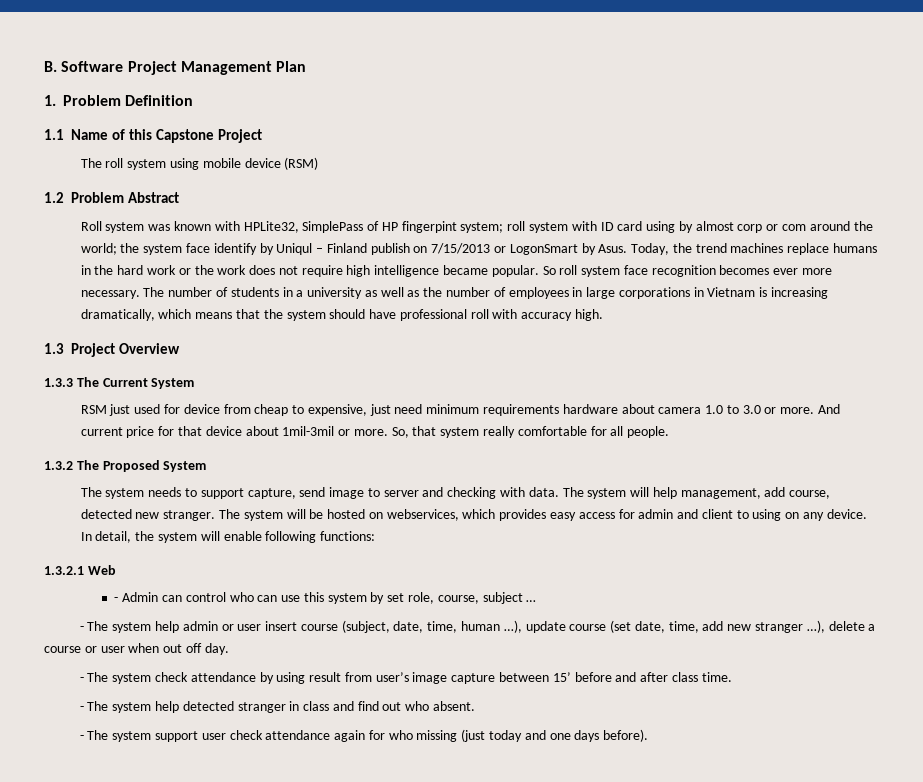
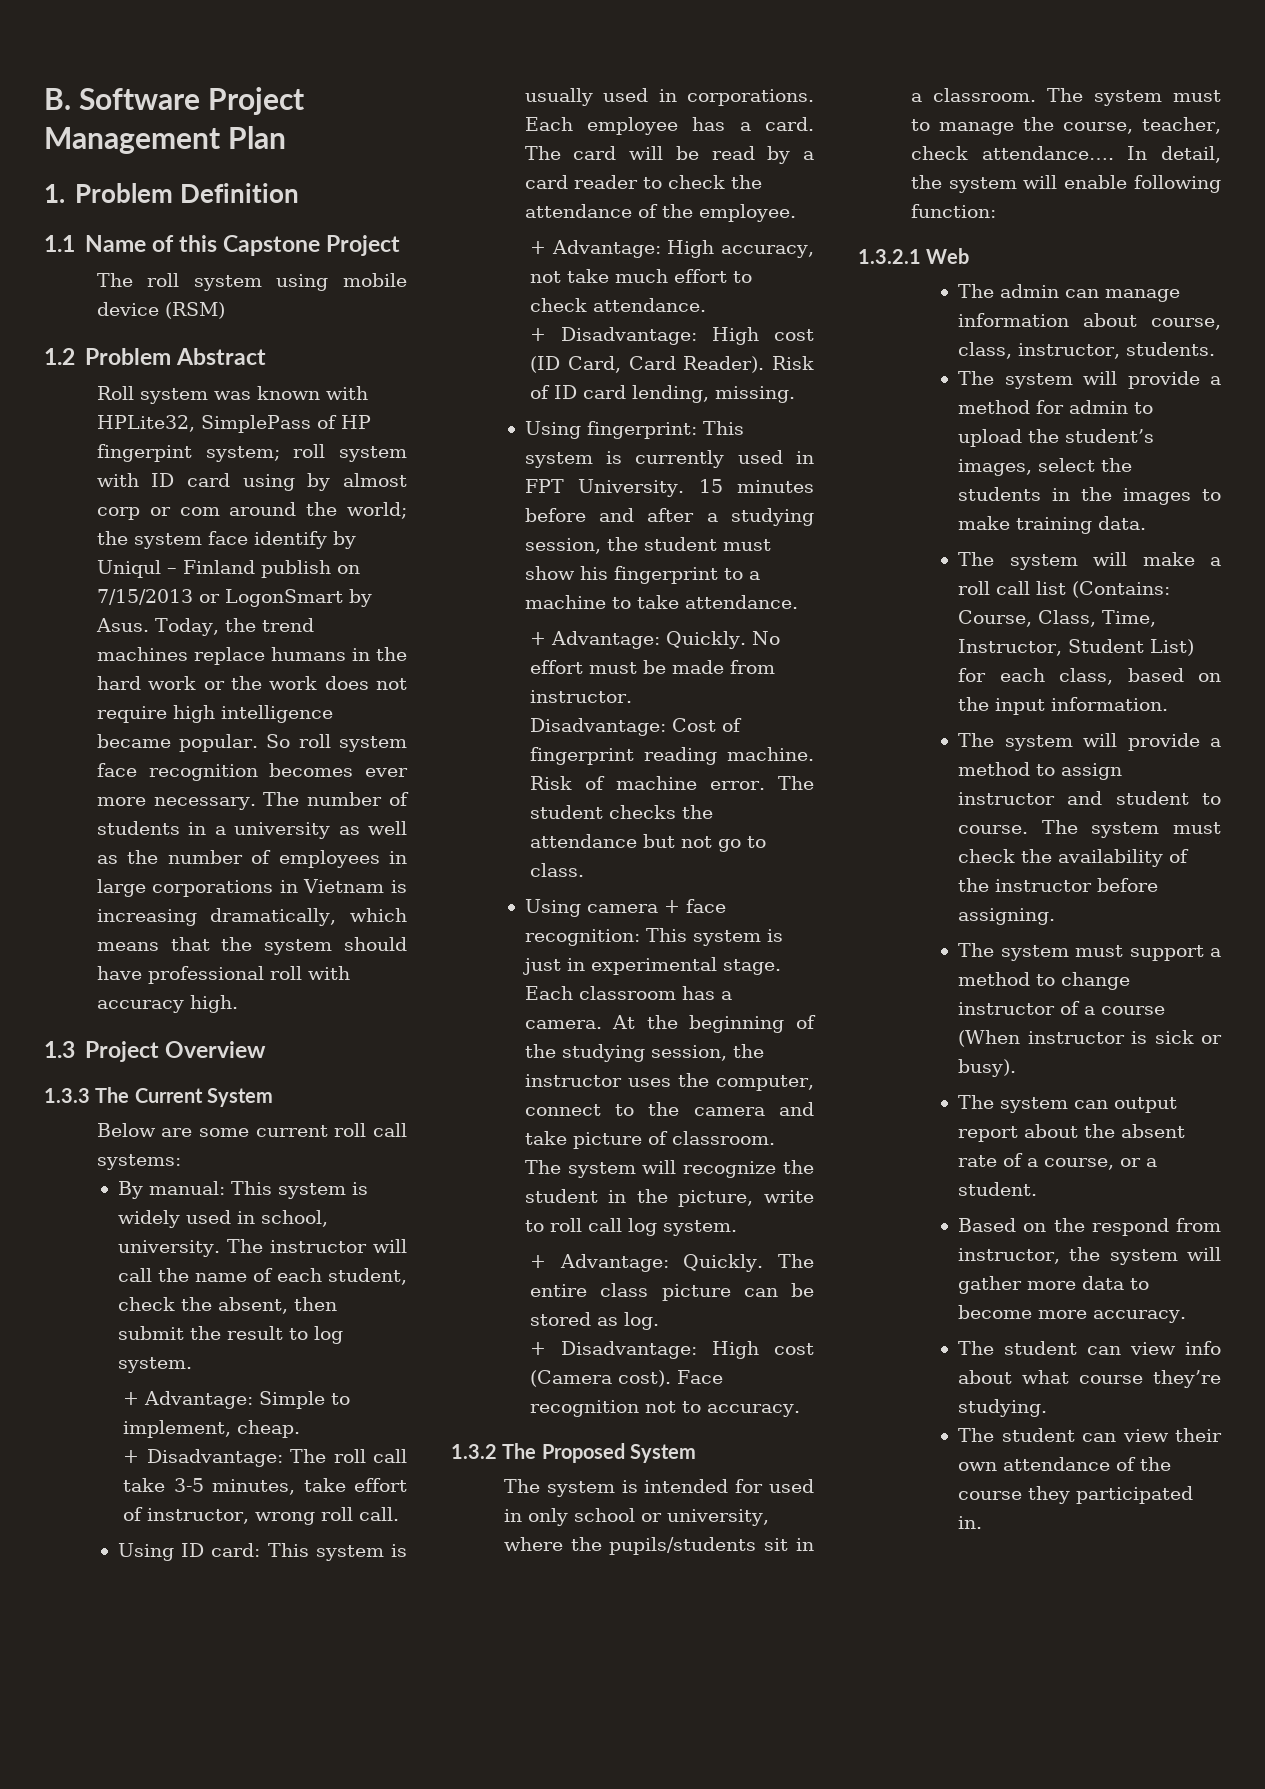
[80,404,841,416] [80,426,670,438] RSM just used for device from cheap to expensive, just need minimum requirements hardware about camera 1.0 to 3.0 or more. And current price for that device about 1mil-3mil or more. So, that system really comfortable for all people. -> [96,1123,407,1137] [96,1154,181,1170] [117,1181,368,1199] [117,1210,328,1228] [117,1239,407,1257] [117,1268,408,1285] [117,1297,337,1314] [117,1326,343,1344] [117,1357,192,1373] [123,1391,351,1409] [123,1420,301,1438] [123,1449,408,1467] [123,1478,408,1495] [123,1507,400,1525] [117,1543,408,1561] [524,88,814,106] [524,117,814,135] [524,146,815,164] [524,175,762,189] [524,204,796,222] [530,240,815,258] [530,269,753,283] [530,298,707,312] [530,327,814,345] [530,356,814,373] [530,385,796,403] [524,421,744,439] [524,450,814,468] [524,479,814,497] [524,508,814,526] [524,537,771,554] [524,566,760,584] [524,595,798,609] [530,631,781,649] [530,660,776,674] [530,690,633,703] [530,718,743,736] [530,747,814,765] [530,776,814,790] [530,805,714,819] [530,834,767,852] [530,863,585,877] [524,899,726,917] [524,928,783,946] [522,957,781,975] [524,986,732,1000] [524,1015,816,1033] [524,1044,764,1062] [524,1073,815,1091] [524,1102,814,1116] [524,1131,775,1149] [524,1160,814,1178] [524,1189,814,1207] [524,1218,737,1236] [530,1254,814,1272] [530,1283,814,1301] [530,1312,660,1330] [530,1341,814,1359] [530,1370,724,1387] [530,1400,801,1417] Below are some current roll call systems: // By manual: This system is widely used in school, university. The instructor will call the name of each student, check the absent, then submit the result to log system. // + Advantage: Simple to implement, cheap. // + Disadvantage: The roll call take 3-5 minutes, take effort of instructor, wrong roll call. // Using ID card: This system is usually used in corporations. Each employee has a card. The card will be read by a card reader to check the attendance of the employee. // + Advantage: High accuracy, not take much effort to check attendance. // + Disadvantage: High cost (ID Card, Card Reader). Risk of ID card lending, missing. // Using fingerprint: This system is currently used in FPT University. 15 minutes before and after a studying session, the student must show his fingerprint to a machine to take attendance. // + Advantage: Quickly. No effort must be made from instructor. // Disadvantage: Cost of fingerprint reading machine. Risk of machine error. The student checks the attendance but not go to class. // Using camera + face recognition: This system is just in experimental stage. Each classroom has a camera. At the beginning of the studying session, the instructor uses the computer, connect to the camera and take picture of classroom. The system will recognize the student in the picture, write to roll call log system. // + Advantage: Quickly. The entire class picture can be stored as log. // + Disadvantage: High cost (Camera cost). Face recognition not to accuracy.
[148,487,831,499] [80,509,867,521] needs to support capture, send image to server and checking with data. The system will help management, add course, detected new stranger. The system will be hosted on webservices, which provides easy access for admin and client to using on any device. -> [621,1479,814,1493] [503,1508,769,1526] [503,1537,814,1555] [910,88,1221,106] [910,117,1222,135] [910,146,1114,160] is intended for used in only school or university, where the pupils/students sit in a classroom. The system must to manage the course, teacher, check attendance….
[320,531,376,541] functions: -> [910,204,996,218] function:
[114,592,537,604] [79,620,876,633] [44,643,229,655] [79,672,732,684] [79,701,475,713] [79,729,649,742] - Admin can control who can use this system by set role, course, subject … // - The system help admin or user insert course (subject, date, time, human …), update course (set date, time, add new stranger …), delete a course or user when out off day. // - The system check attendance by using result from user’s image capture between 15’ before and after class time. // - The system help detected stranger in class and find out who absent. // - The system support user check attendance again for who missing (just today and one days before). -> [958,284,1181,302] [958,313,1221,330] [958,342,1216,359] [958,371,1221,389] [958,400,1154,414] [958,429,1155,447] [958,458,1133,476] [958,487,1221,505] [958,516,1147,534] [958,552,1221,570] [958,581,1171,598] [958,610,1157,627] [958,639,1195,656] [958,668,1221,685] [958,697,1169,715] [958,733,1221,751] [958,762,1123,780] [958,791,1221,805] [958,820,1221,838] [958,849,1190,867] [958,878,1159,892] [958,908,1056,925] [958,943,1221,961] [958,972,1131,990] [958,1001,1166,1015] [958,1030,1222,1047] [958,1059,1017,1077] [958,1095,1178,1113] [958,1124,1186,1142] [958,1153,1158,1170] [958,1182,1038,1196] [958,1218,1221,1236] [958,1247,1221,1265] [958,1276,1150,1294] [958,1305,1187,1323] [958,1341,1221,1355] [958,1370,1221,1388] [958,1399,1048,1417] [958,1428,1222,1442] [958,1457,1172,1471] [958,1486,1194,1504] [958,1516,983,1529] The admin can manage information about course, class, instructor, students. // The system will provide a method for admin to upload the student’s images, select the students in the images to make training data. // The system will make a roll call list (Contains: Course, Class, Time, Instructor, Student List) for each class, based on the input information. // The system will provide a method to assign instructor and student to course. The system must check the availability of the instructor before assigning. // The system must support a method to change instructor of a course (When instructor is sick or busy). // The system can output report about the absent rate of a course, or a student. // Based on the respond from instructor, the system will gather more data to become more accuracy. // The student can view info about what course they’re studying. // The student can view their own attendance of the course they participated in.

